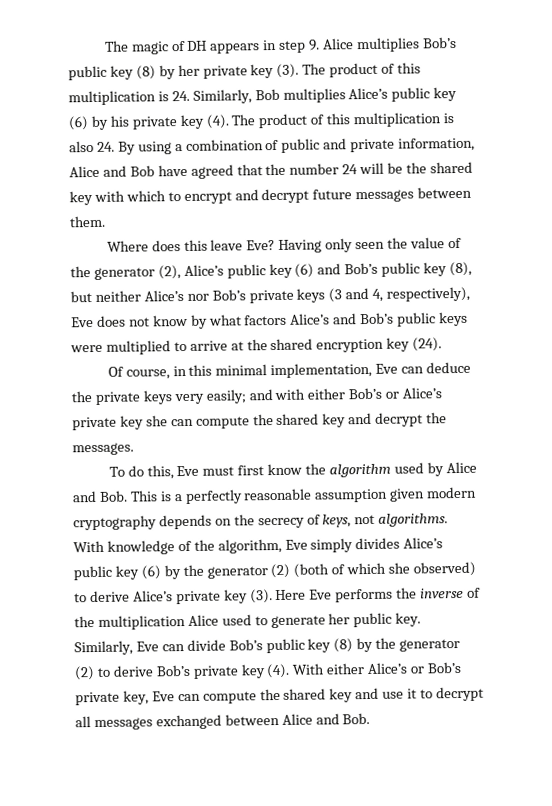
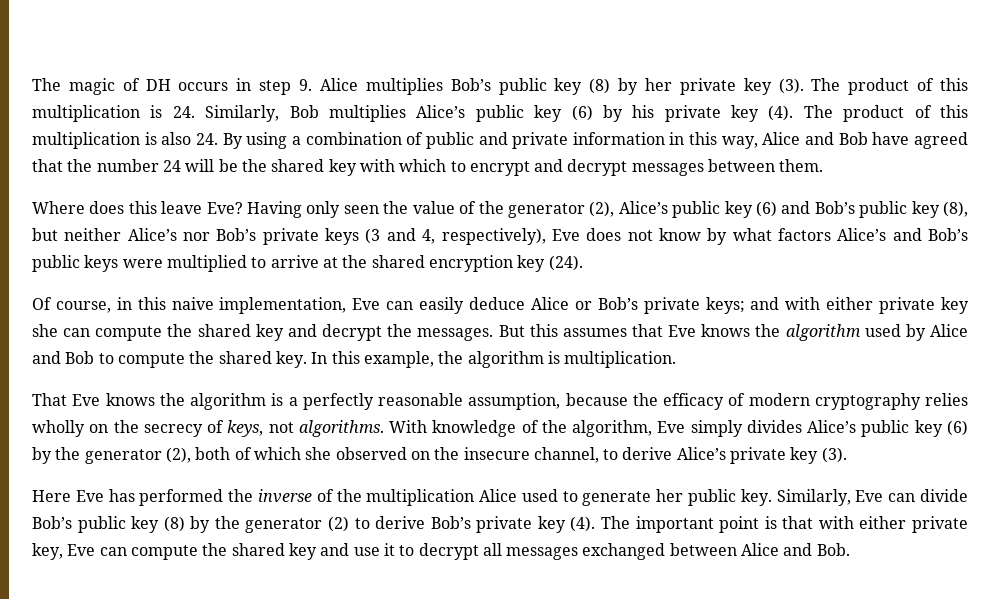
[210,43,261,54] appears -> [178,82,229,91] occurs
[398,137,476,152] information, -> [572,132,758,149] information in this way,
[312,189,353,200] future -> (628, 167) none
[215,364,268,376] minimal -> [171,297,214,310] naive
[426,361,472,374] [71,387,443,405] deduce the private keys very easily; and with either Bob’s or Alice’s -> [419,297,874,314] easily deduce Alice or Bob’s private keys; and with either
[108,463,303,480] // To do this, Eve must first know -> [498,324,751,337] But this assumes that Eve knows
[98,486,478,505] [73,514,212,531] Bob. This is a perfectly reasonable assumption given modern cryptography depends -> [65,351,677,368] [32,393,968,410] [32,420,85,437] Bob to compute the shared key. In this example, the algorithm is multiplication. // That Eve knows the algorithm is a perfectly reasonable assumption, because the efficacy of modern cryptography relies wholly
[270,563,330,579] (2) (both -> [165,447,231,463] (2), both
[413,561,477,577] observed) -> [335,447,599,463] observed on the insecure channel,
(273, 596) none -> (847, 455) //
[335,588,394,603] performs -> [108,489,224,506] has performed
[292,661,462,675] With either Alice’s or Bob’s -> [600,516,907,533] The important point is that with either

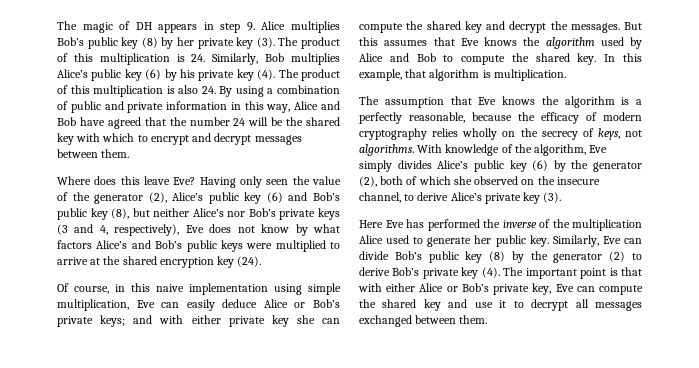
[178,82,229,91] occurs -> [158,24,198,33] appears
[219,297,347,314] implementation, -> [189,283,341,295] [57,299,129,311] implementation using simple multiplication,
[438,351,464,364] the -> [405,69,427,78] that
[32,393,67,406] That -> [359,96,472,108] The assumption that
[378,393,561,410] reasonable assumption, -> [409,112,465,123] reasonable,
(907, 522) none -> [419,283,489,292] Alice or Bob’s
[741,543,850,556] Alice and Bob. -> [459,315,488,324] them.

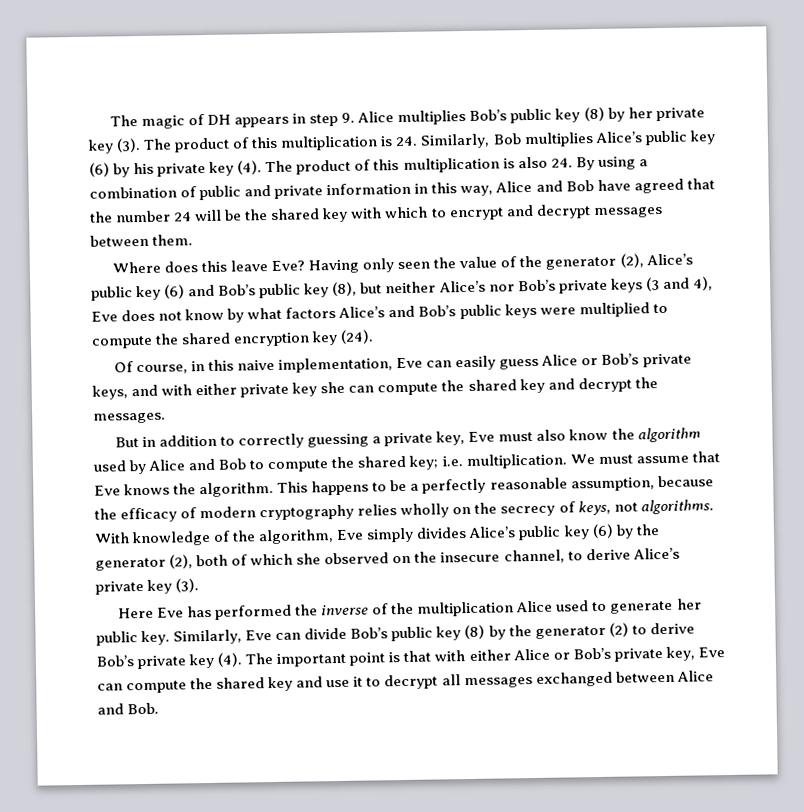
[99,224,180,236] 4, respectively), -> [692,276,713,291] 4),
[57,257,101,265] arrive at -> [91,335,153,349] compute
[189,283,341,295] [57,299,129,311] implementation using simple multiplication, -> [278,357,394,373] implementation,
[222,299,341,308] [57,315,126,327] deduce Alice or Bob’s private keys; -> [499,353,692,370] [92,385,128,400] guess Alice or Bob’s private keys,
[624,22,642,30] [359,37,517,46] But this assumes that Eve knows -> [114,428,609,449] // But in addition to correctly guessing a private key, Eve must also know
[577,53,642,65] [359,69,566,81] [359,96,642,108] [359,112,465,124] key. In this example, that algorithm is multiplication. // The assumption that Eve knows the algorithm is a perfectly reasonable, -> [409,451,720,470] [94,477,655,498] key; i.e. multiplication. We must assume that Eve knows the algorithm. This happens to be a perfectly reasonable assumption,
[459,315,488,324] them. -> [676,670,714,682] [97,702,160,715] Alice and Bob.

